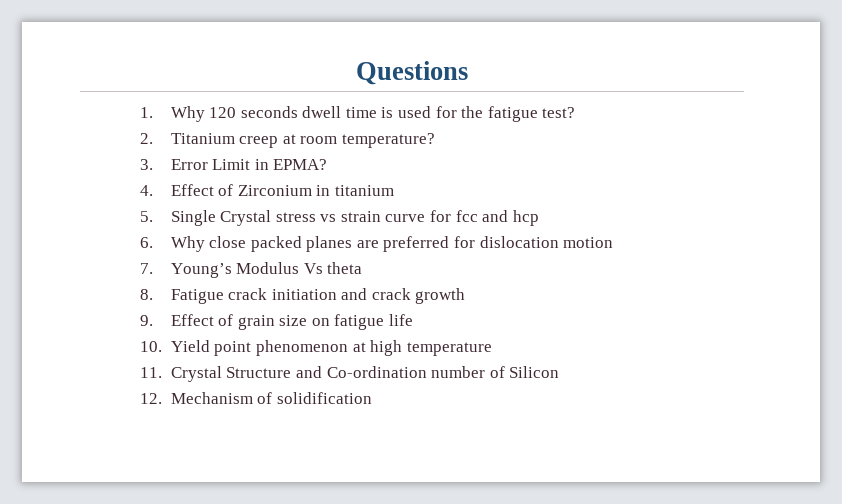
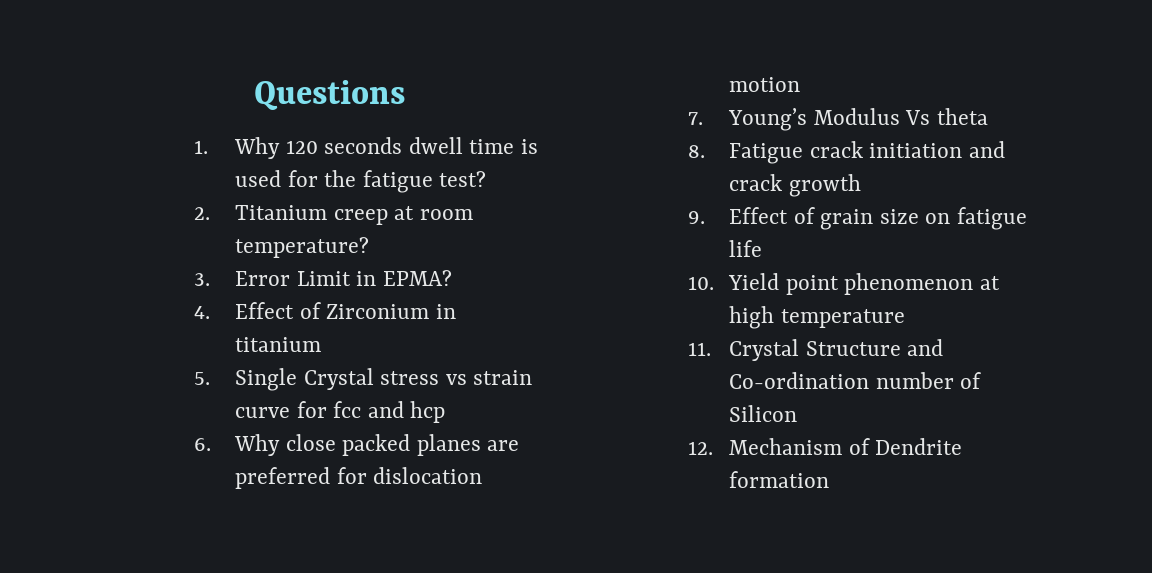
[277,392,373,404] solidification -> [875,438,963,455] [728,471,829,488] Dendrite formation

